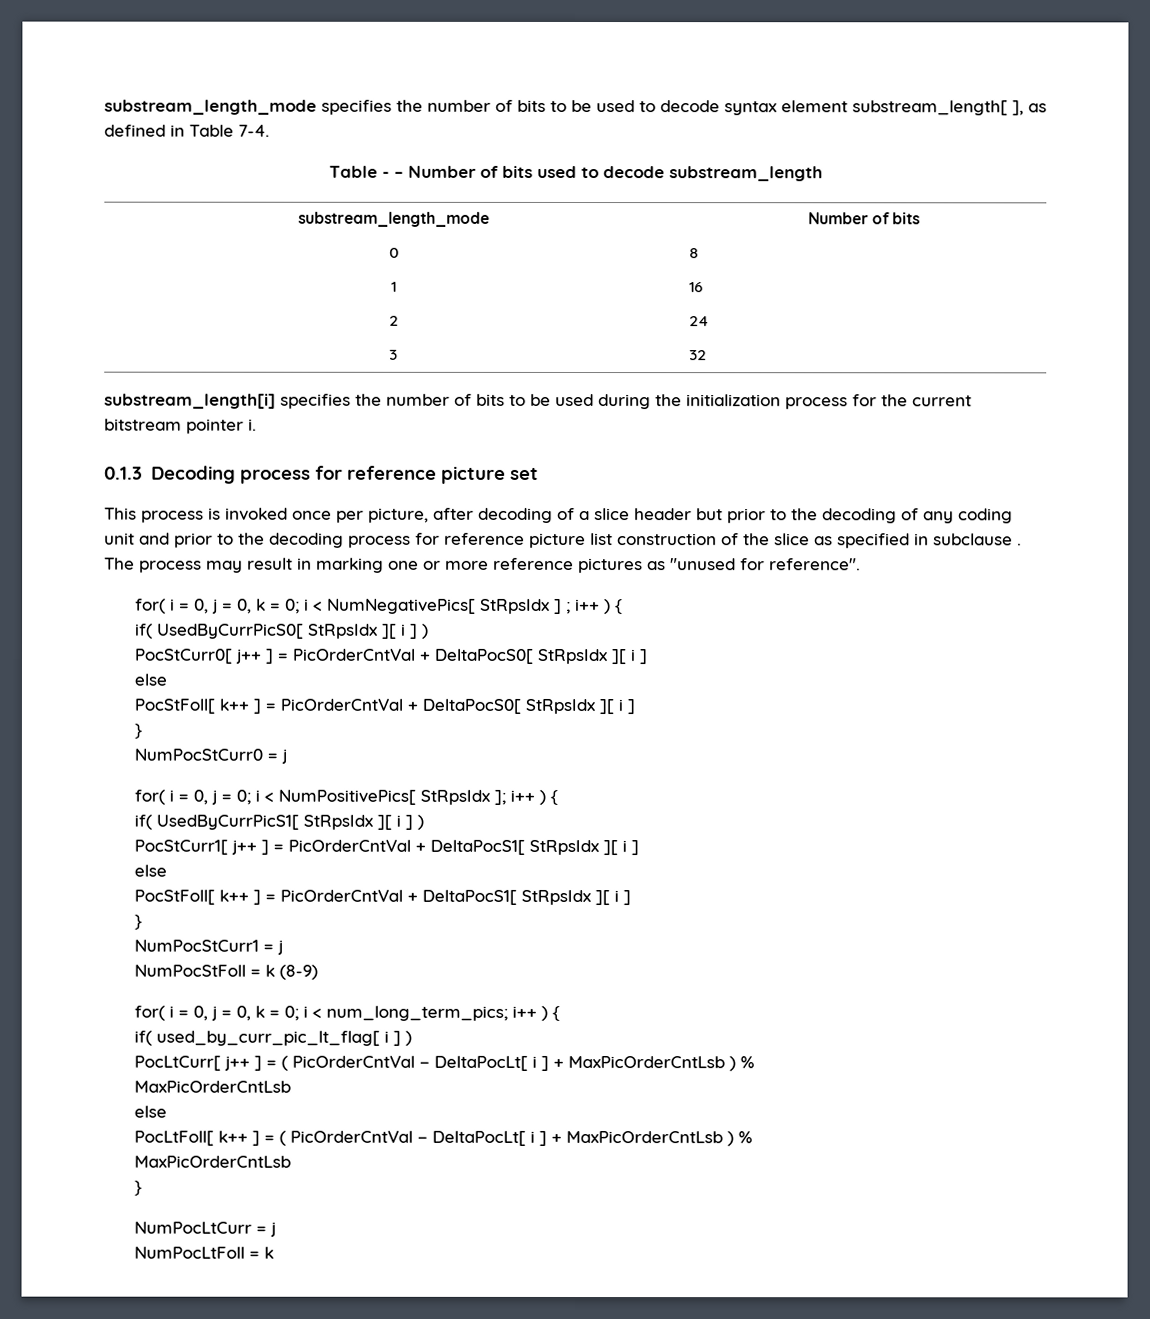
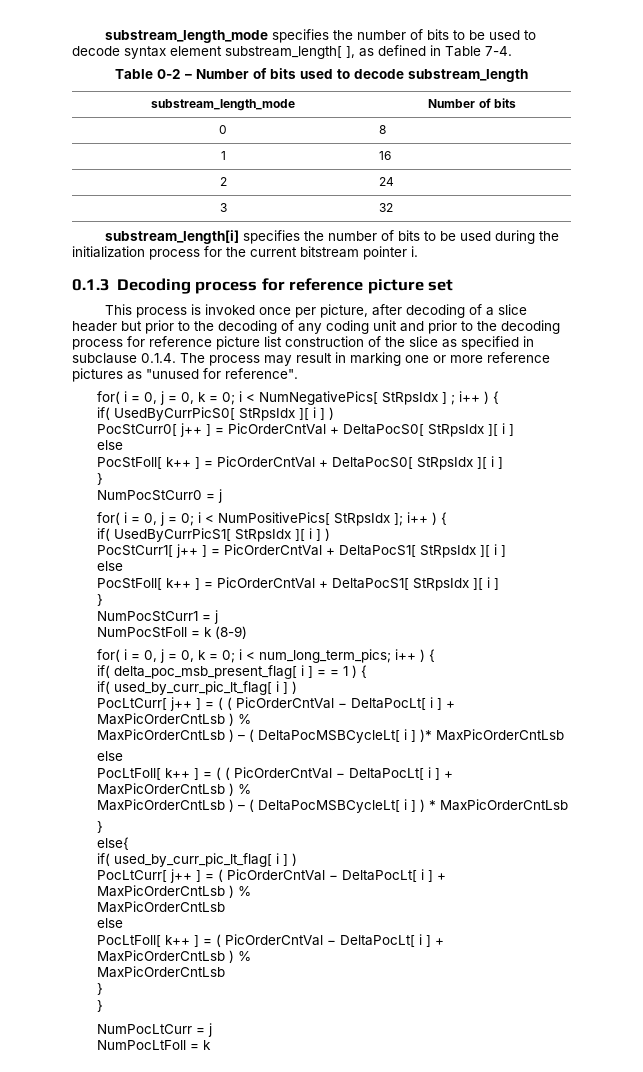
[381,171,390,178] - -> [157,69,181,79] 0-2
[1017,543,1022,546] . -> [141,353,176,363] 0.1.4.
(561, 1013) none -> [97,665,368,679] [97,681,298,695] [97,697,456,711] [97,713,252,726] [97,729,565,743] [97,751,124,761] [97,767,454,780] [97,783,252,796] [97,799,569,813] [97,821,104,833] [97,837,130,850] // if( delta_poc_msb_present_flag[ i ] = = 1 ) { // if( used_by_curr_pic_lt_flag[ i ] ) // PocLtCurr[ j++ ] = ( ( PicOrderCntVal − DeltaPocLt[ i ] + MaxPicOrderCntLsb ) % // MaxPicOrderCntLsb ) – ( DeltaPocMSBCycleLt[ i ] )* MaxPicOrderCntLsb // else // PocLtFoll[ k++ ] = ( ( PicOrderCntVal − DeltaPocLt[ i ] + MaxPicOrderCntLsb ) % // MaxPicOrderCntLsb ) – ( DeltaPocMSBCycleLt[ i ] ) * MaxPicOrderCntLsb // } // else{
(143, 1188) none -> [97,1000,104,1012] // }

